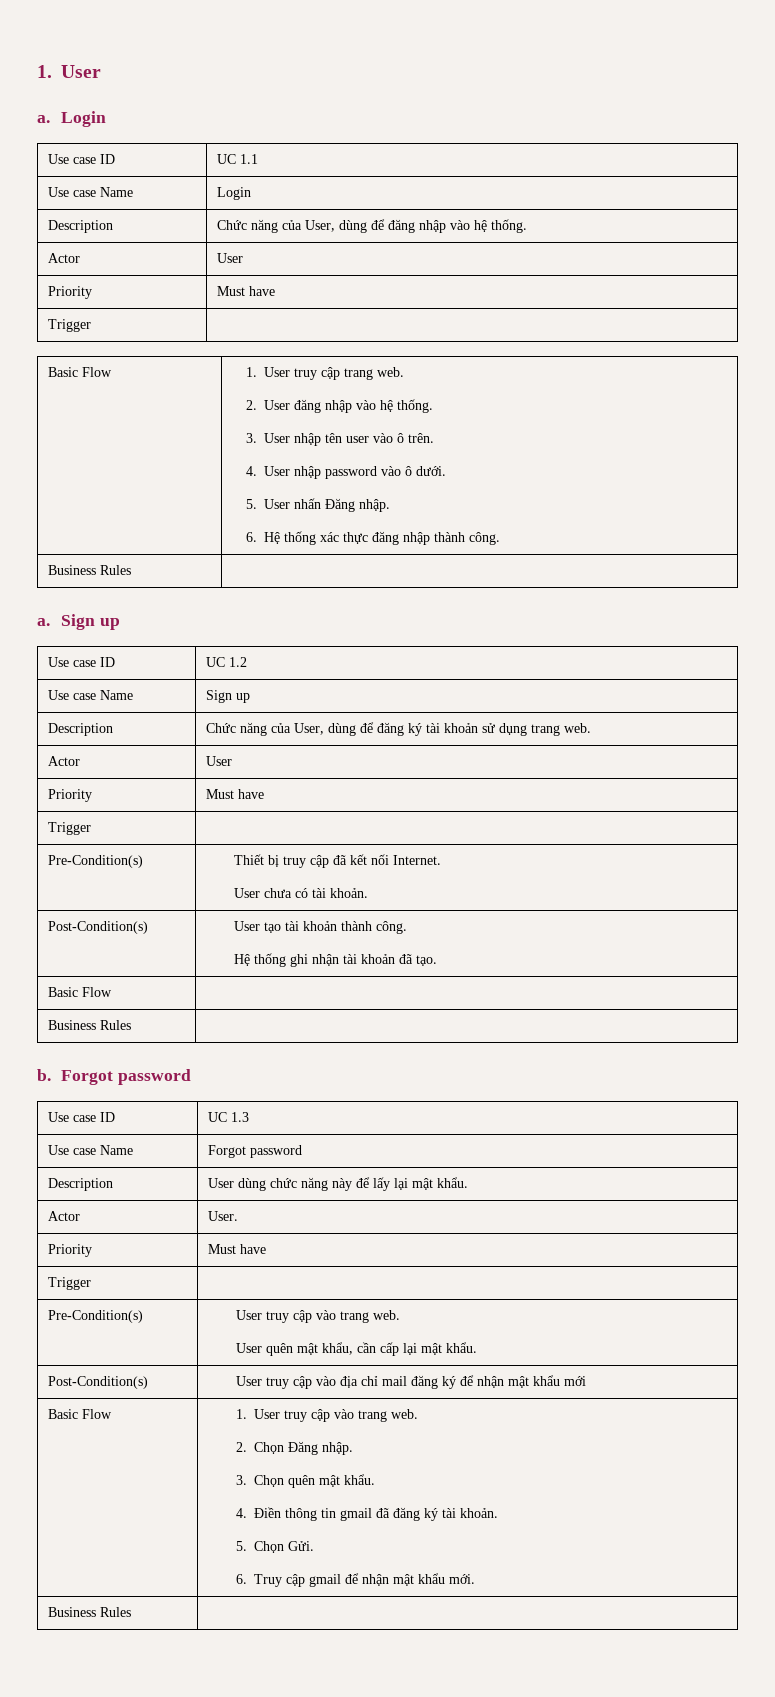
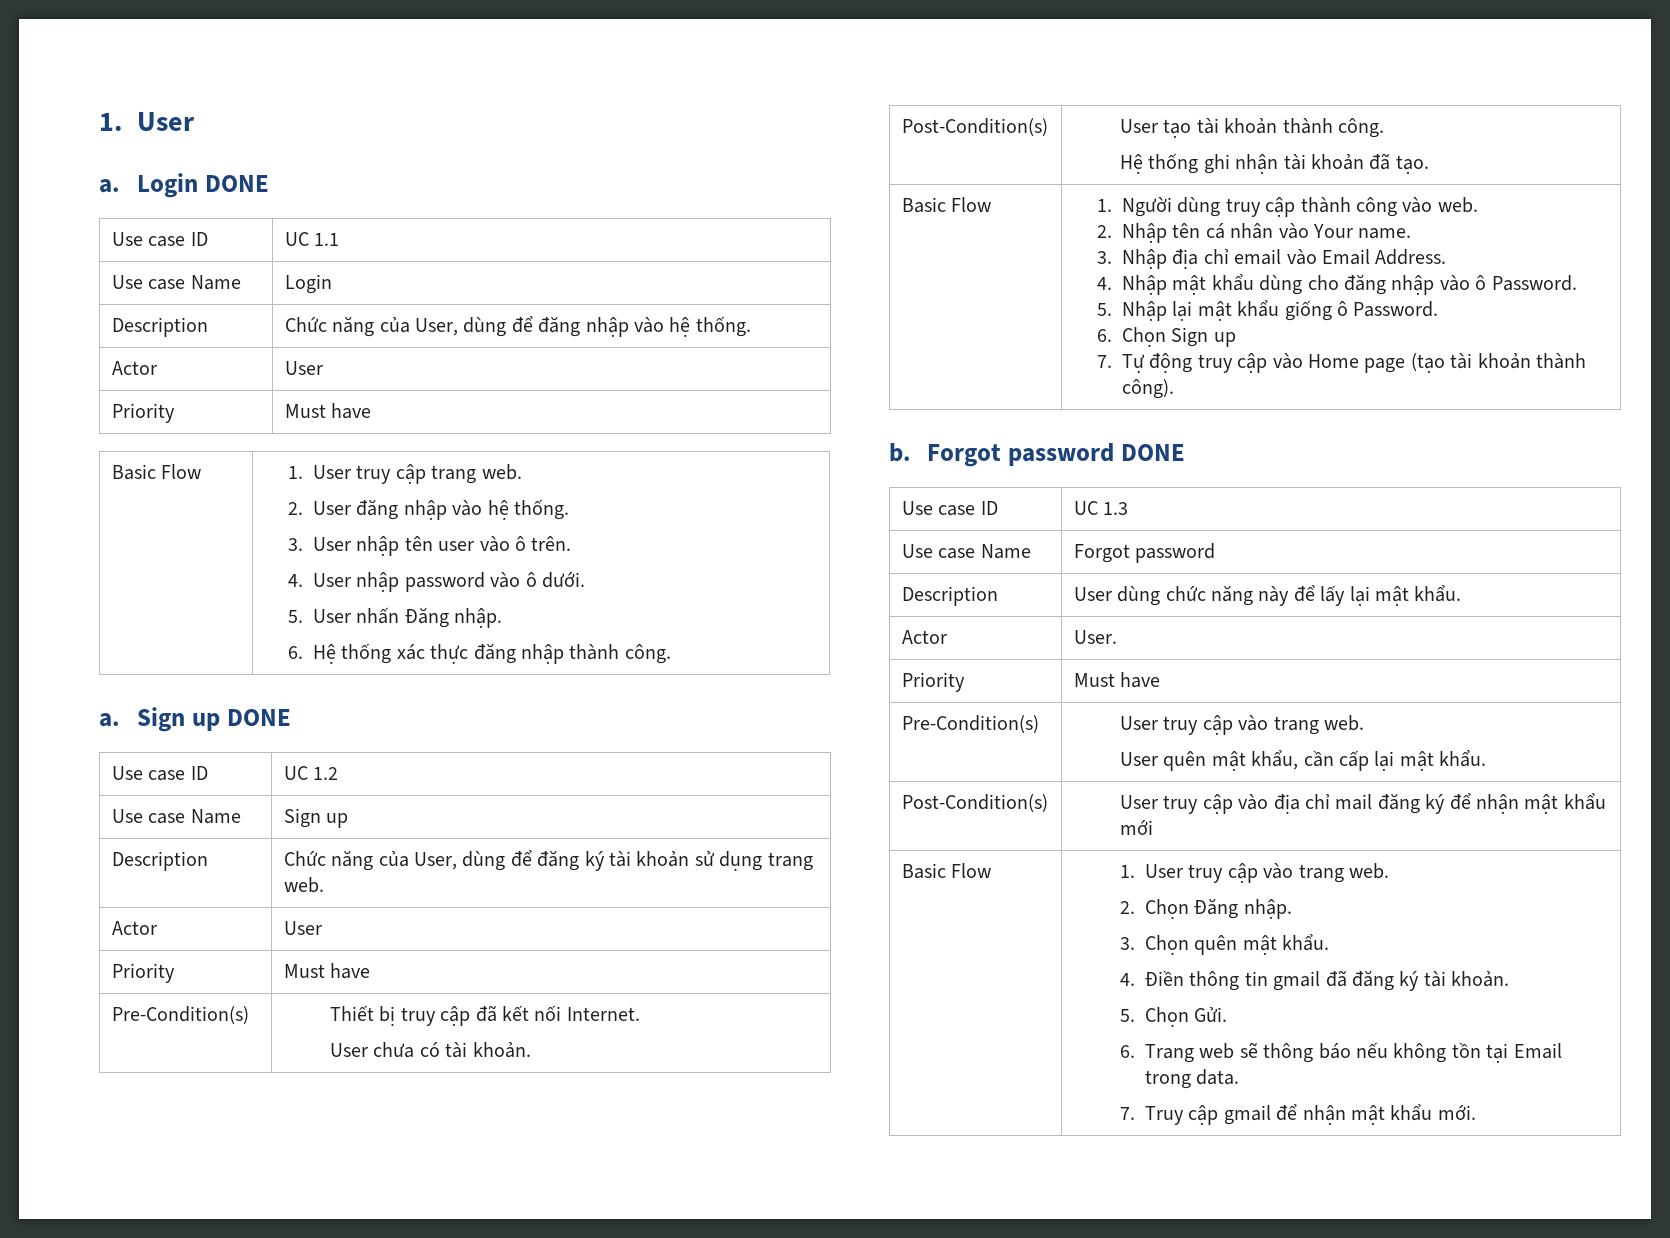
(106, 119) none -> [205,175,270,192] DONE
[47,319,91,332] // Trigger | -> (372, 411) none
[47,565,131,575] // Business Rules | -> (671, 654) none
(120, 624) none -> [226,709,291,726] DONE
[47,822,91,835] // Trigger | -> (371, 971) none
[47,1020,131,1030] // Business Rules | -> [1096,197,1478,217] [1096,223,1412,243] [1096,248,1447,269] [1096,274,1577,295] [1096,300,1439,321] [1096,327,1236,347] [1096,352,1586,373] [1121,379,1174,399] 1. Người dùng truy cập thành công vào web. // 2. Nhập tên cá nhân vào Your name. // 3. Nhập địa chỉ email vào Email Address. // 4. Nhập mật khẩu dùng cho đăng nhập vào ô Password. // 5. Nhập lại mật khẩu giống ô Password. // 6. Chọn Sign up // 7. Tự động truy cập vào Home page (tạo tài khoản thành công).
(191, 1077) none -> [1120,444,1185,461] DONE
[47,1277,91,1290] // Trigger | -> (1161, 680) none
(248, 1579) none -> [1144,1042,1562,1063] [1144,1069,1240,1089] [1119,1107,1135,1120] Trang web sẽ thông báo nếu không tồn tại Email trong data. // 7.
[47,1607,131,1617] // Business Rules | -> (1476, 1112) none

